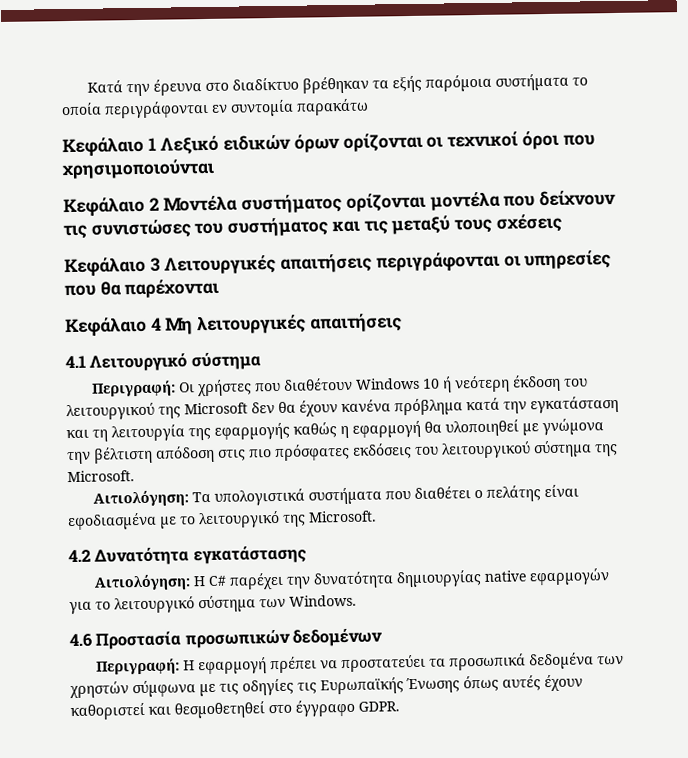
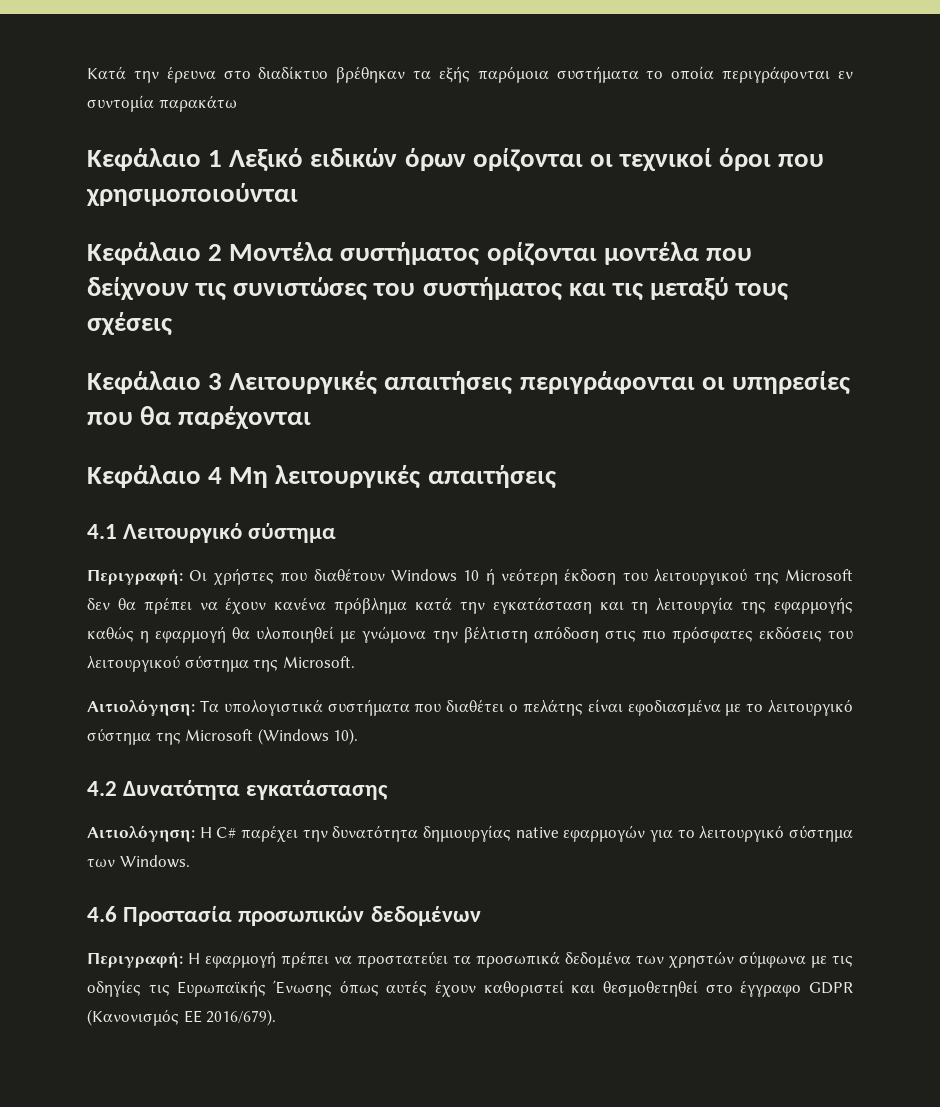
(296, 407) none -> [143,597,218,614] πρέπει να
[282,510,377,527] της Microsoft. -> [87,728,359,745] σύστημα της Microsoft (Windows 10).
[358,701,400,712] GDPR. -> [808,982,853,994] [87,1009,277,1026] GDPR (Κανονισμός ΕΕ 2016/679).

